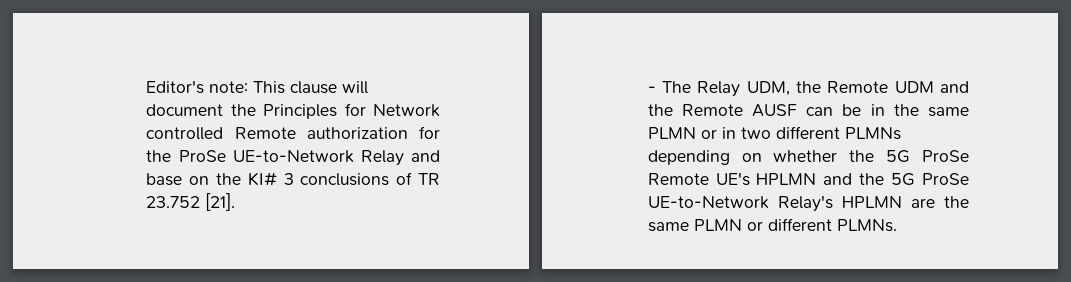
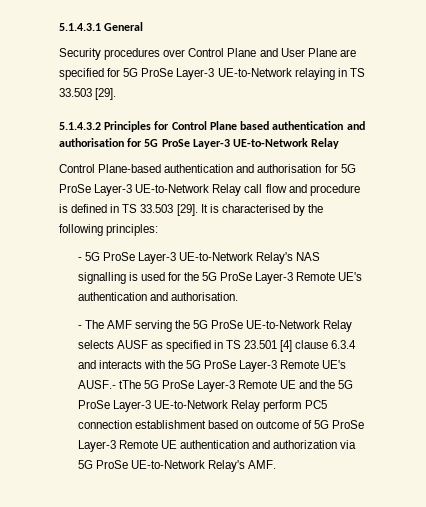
[146,80,369,94] [146,103,440,119] [146,126,440,140] [146,150,440,166] [146,172,441,186] [146,193,236,211] [647,81,969,97] [647,104,969,117] [647,126,901,140] [647,150,969,165] [647,172,969,186] [647,195,969,212] [647,218,897,232] Editor's note: This clause will document the Principles for Network controlled Remote authorization for the ProSe UE-to-Network Relay and base on the KI# 3 conclusions of TR 23.752 [21]. // - The Relay UDM, the Remote UDM and the Remote AUSF can be in the same PLMN or in two different PLMNs depending on whether the 5G ProSe Remote UE's HPLMN and the 5G ProSe UE-to-Network Relay's HPLMN are the same PLMN or different PLMNs. -> [59,22,144,31] [59,48,356,60] [59,68,365,80] [59,88,117,100] [59,121,365,132] [59,138,340,149] [59,164,356,173] [59,184,360,196] [59,204,324,216] [59,224,159,236] [77,252,321,264] [77,272,363,284] [77,292,238,301] [77,320,353,332] [77,340,357,352] [77,360,347,372] [77,380,354,392] [77,400,328,412] [77,420,365,429] [77,440,357,452] [77,460,276,472] 5.1.4.3.1 General // Security procedures over Control Plane and User Plane are specified for 5G ProSe Layer-3 UE-to-Network relaying in TS 33.503 [29]. // 5.1.4.3.2 Principles for Control Plane based authentication and authorisation for 5G ProSe Layer-3 UE-to-Network Relay // Control Plane-based authentication and authorisation for 5G ProSe Layer-3 UE-to-Network Relay call flow and procedure is defined in TS 33.503 [29]. It is characterised by the following principles: // - 5G ProSe Layer-3 UE-to-Network Relay's NAS signalling is used for the 5G ProSe Layer-3 Remote UE's authentication and authorisation. // - The AMF serving the 5G ProSe UE-to-Network Relay selects AUSF as specified in TS 23.501 [4] clause 6.3.4 and interacts with the 5G ProSe Layer-3 Remote UE's AUSF.- tThe 5G ProSe Layer-3 Remote UE and the 5G ProSe Layer-3 UE-to-Network Relay perform PC5 connection establishment based on outcome of 5G ProSe Layer-3 Remote UE authentication and authorization via 5G ProSe UE-to-Network Relay's AMF.

